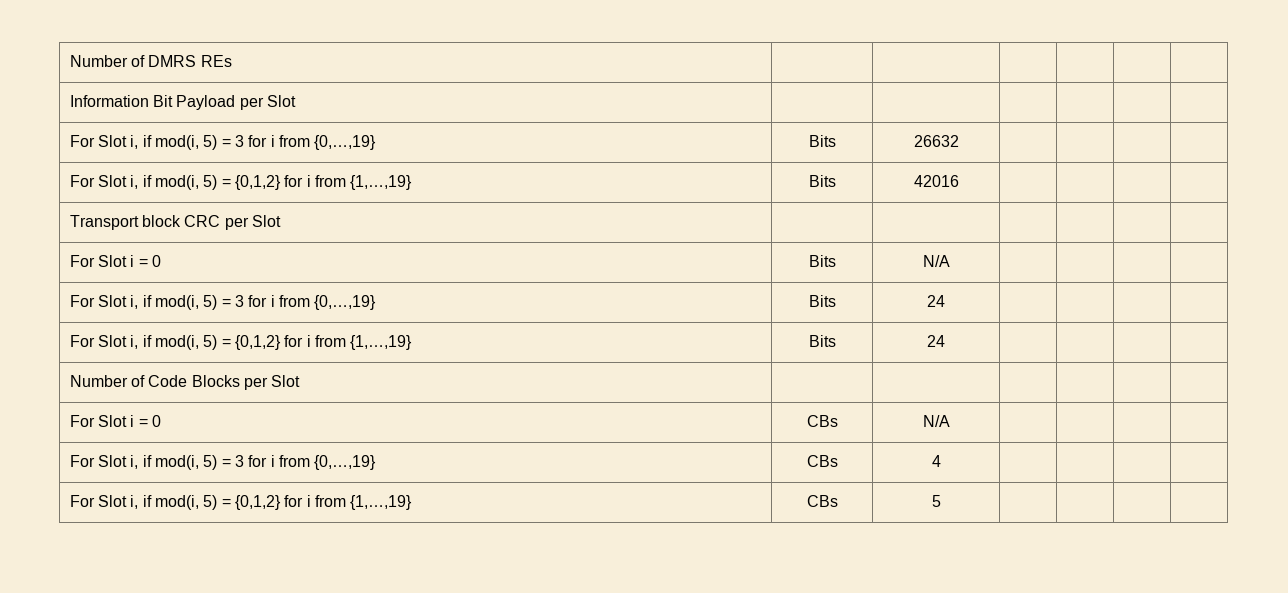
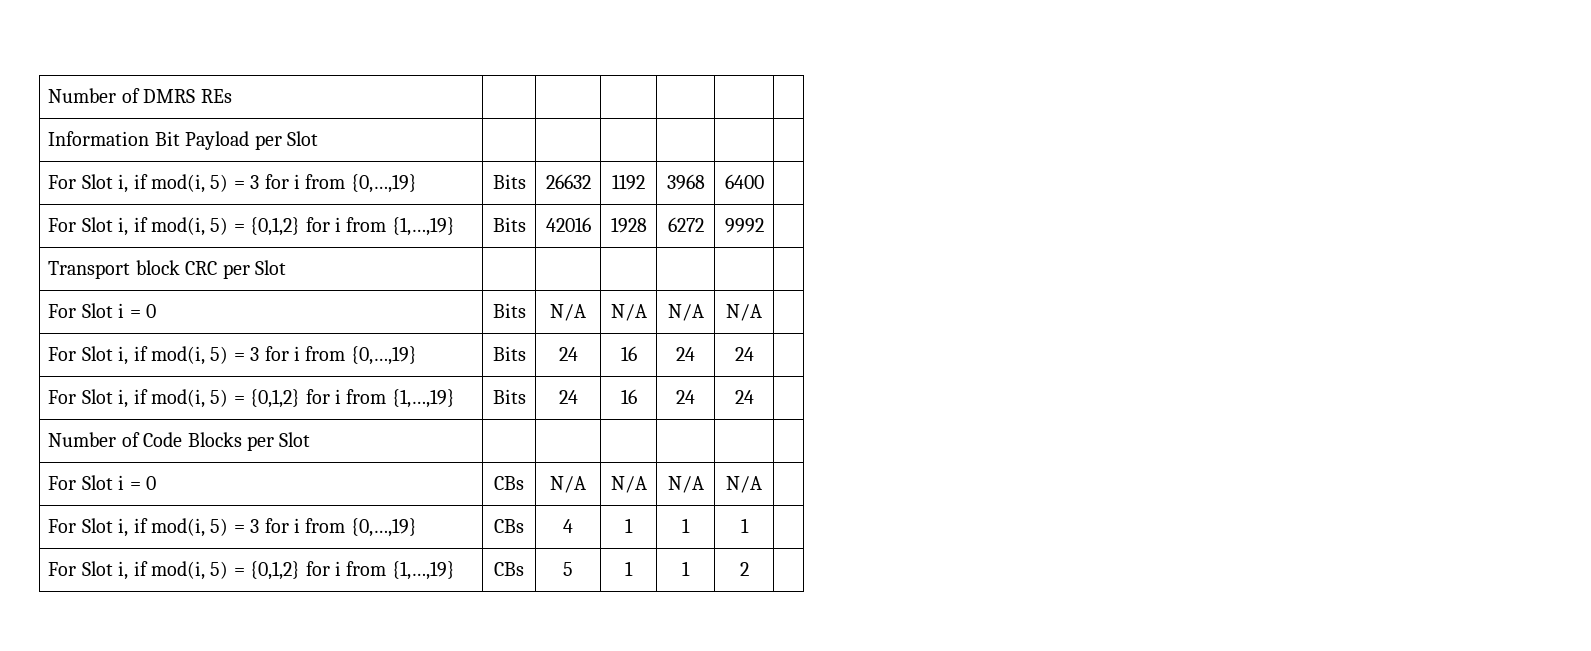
(959, 141) | | -> [612,174,645,190] [666,174,705,190] [724,174,764,189] 1192 | 3968 | 6400
(959, 181) | | -> [610,217,647,233] [667,217,704,232] [724,218,764,233] 1928 | 6272 | 9992
(950, 261) | | -> [610,304,647,321] [667,304,704,321] [726,304,762,321] N/A | N/A | N/A
(945, 301) | | -> [620,346,637,361] [676,347,695,361] [734,347,754,361] 16 | 24 | 24
(945, 341) | | -> [620,389,637,404] [676,390,695,404] [734,390,754,404] 16 | 24 | 24
(950, 421) | | -> [610,476,647,493] [667,476,704,493] [726,476,762,493] N/A | N/A | N/A
(941, 461) | | -> [625,518,633,533] [682,518,690,533] [740,518,749,533] 1 | 1 | 1
(941, 501) | | -> [625,561,633,576] [682,561,690,576] [739,562,749,576] 1 | 1 | 2

